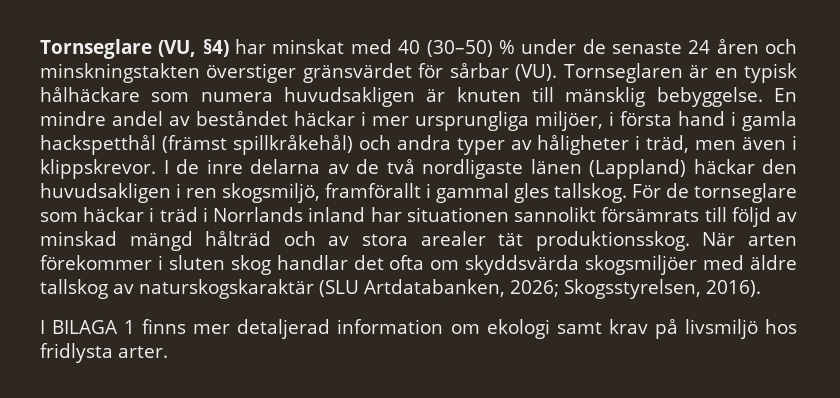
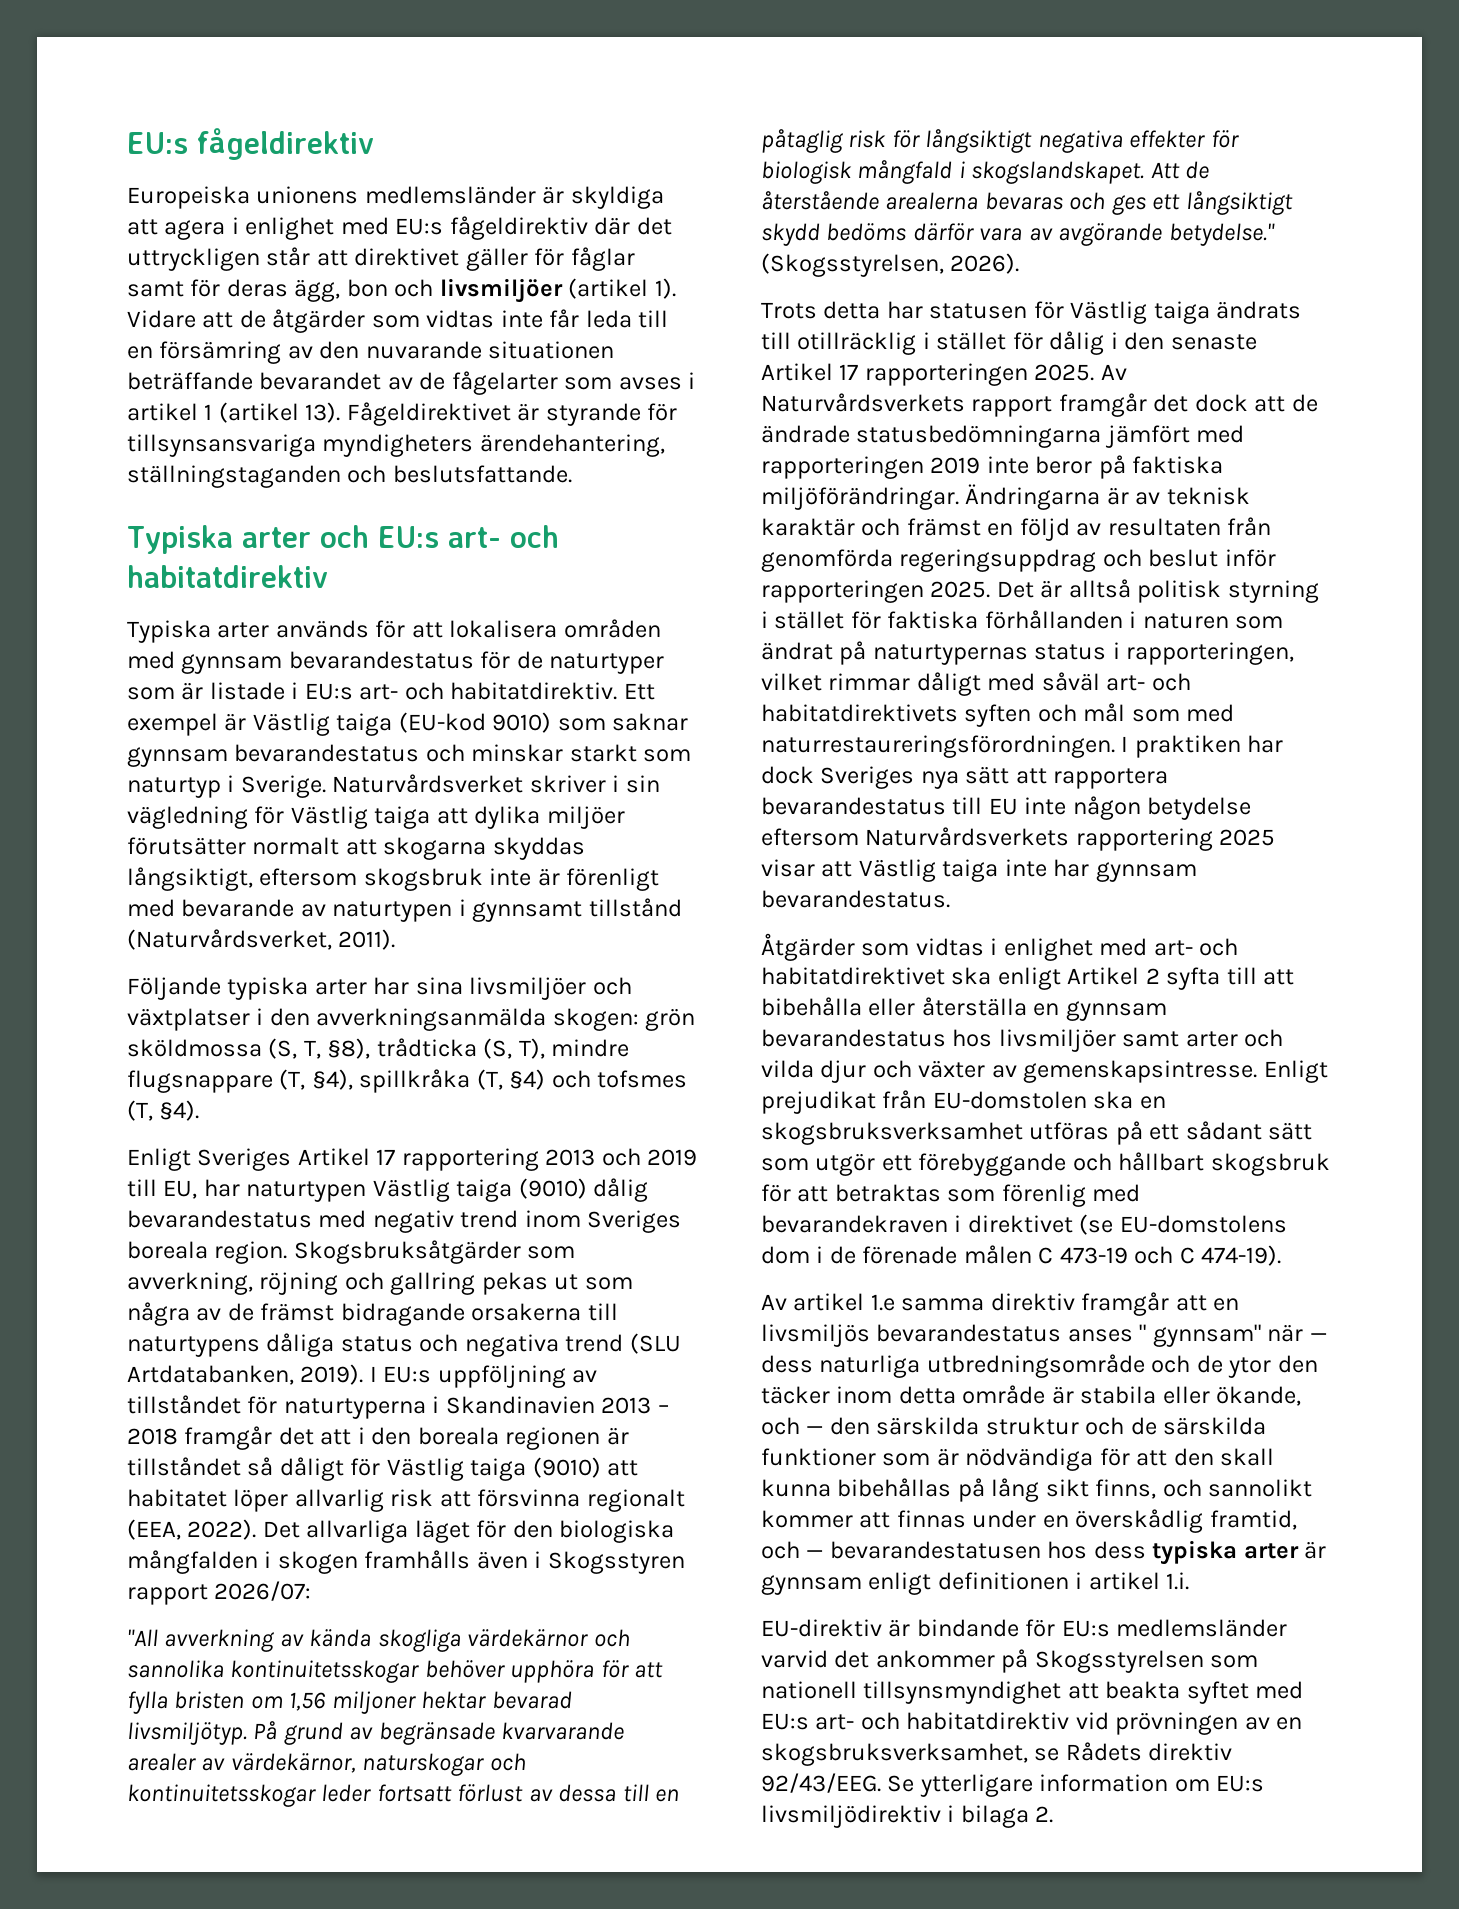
[40,39,798,59] [40,63,797,83] [40,87,798,107] [40,111,797,131] [40,135,797,155] [40,159,797,179] [40,183,797,203] [40,207,798,227] [40,231,798,251] [40,255,797,275] [40,279,761,299] [40,319,798,339] [40,343,168,363] Tornseglare (VU, §4) har minskat med 40 (30–50) % under de senaste 24 åren och minskningstakten överstiger gränsvärdet för sårbar (VU). Tornseglaren är en typisk hålhäckare som numera huvudsakligen är knuten till mänsklig bebyggelse. En mindre andel av beståndet häckar i mer ursprungliga miljöer, i första hand i gamla hackspetthål (främst spillkråkehål) och andra typer av håligheter i träd, men även i klippskrevor. I de inre delarna av de två nordligaste länen (Lappland) häckar den huvudsakligen i ren skogsmiljö, framförallt i gammal gles tallskog. För de tornseglare som häckar i träd i Norrlands inland har situationen sannolikt försämrats till följd av minskad mängd hålträd och av stora arealer tät produktionsskog. När arten förekommer i sluten skog handlar det ofta om skyddsvärda skogsmiljöer med äldre tallskog av naturskogskaraktär (SLU Artdatabanken, 2026; Skogsstyrelsen, 2016). // I BILAGA 1 finns mer detaljerad information om ekologi samt krav på livsmiljö hos fridlysta arter. -> [127,128,374,160] [127,186,664,209] [127,216,672,240] [127,247,635,271] [127,278,676,303] [127,309,669,333] [127,341,615,364] [127,371,696,395] [127,402,678,426] [127,434,665,457] [127,465,572,488] [127,525,559,554] [127,565,328,588] [127,619,661,643] [127,651,665,674] [127,682,655,700] [127,712,689,736] [127,744,692,767] [127,774,660,798] [127,806,625,829] [127,837,585,860] [127,867,660,891] [127,898,682,922] [127,929,396,950] [127,977,632,1000] [127,1008,696,1031] [127,1038,630,1059] [127,1069,688,1093] [127,1100,200,1121] [127,1148,698,1171] [127,1178,649,1202] [127,1210,682,1233] [127,1240,576,1264] [127,1272,633,1295] [127,1302,618,1326] [127,1333,681,1357] [127,1364,598,1388] [127,1395,669,1419] [127,1426,629,1450] [127,1457,639,1481] [127,1489,685,1512] [127,1519,675,1543] [127,1550,685,1574] [127,1581,312,1605] [127,1629,630,1652] [127,1660,664,1683] [127,1691,572,1714] [127,1721,625,1745] [127,1753,526,1776] [127,1784,680,1807] [761,129,1239,153] [761,160,1210,184] [761,191,1293,215] [761,223,1275,246] [761,253,1020,277] [761,301,1302,324] [761,331,1257,355] [761,363,1127,386] [761,393,1318,417] [761,425,1245,448] [761,455,1224,479] [761,484,1250,510] [761,517,1272,541] [761,549,1276,572] [761,579,1319,603] [761,610,1284,629] [761,641,1295,665] [761,672,1191,696] [761,703,1235,727] [761,735,1284,758] [761,766,1169,789] [761,796,1252,820] [761,827,1276,851] [761,859,1197,882] [761,890,950,908] [761,933,1239,961] [761,967,1295,990] [761,997,1167,1021] [761,1029,1284,1052] [761,1060,1328,1083] [761,1090,1166,1114] [761,1121,1313,1145] [761,1152,1330,1176] [761,1184,1141,1207] [761,1214,1287,1235] [761,1245,1282,1266] [761,1292,1240,1316] [761,1324,1327,1347] [761,1354,1318,1378] [761,1385,1302,1406] [761,1417,1267,1435] [761,1448,1275,1471] [761,1478,1313,1502] [761,1509,1297,1533] [761,1540,1327,1565] [761,1572,1190,1595] [761,1619,1288,1637] [761,1649,1259,1673] [761,1681,1304,1704] [761,1712,1303,1735] [761,1742,1233,1766] [761,1773,1265,1797] [761,1805,1054,1828] EU:s fågeldirektiv // Europeiska unionens medlemsländer är skyldiga att agera i enlighet med EU:s fågeldirektiv där det uttryckligen står att direktivet gäller för fåglar samt för deras ägg, bon och livsmiljöer (artikel 1). Vidare att de åtgärder som vidtas inte får leda till en försämring av den nuvarande situationen beträffande bevarandet av de fågelarter som avses i artikel 1 (artikel 13). Fågeldirektivet är styrande för tillsynsansvariga myndigheters ärendehantering, ställningstaganden och beslutsfattande. // Typiska arter och EU:s art- och habitatdirektiv // Typiska arter används för att lokalisera områden med gynnsam bevarandestatus för de naturtyper som är listade i EU:s art- och habitatdirektiv. Ett exempel är Västlig taiga (EU-kod 9010) som saknar gynnsam bevarandestatus och minskar starkt som naturtyp i Sverige. Naturvårdsverket skriver i sin vägledning för Västlig taiga att dylika miljöer förutsätter normalt att skogarna skyddas långsiktigt, eftersom skogsbruk inte är förenligt med bevarande av naturtypen i gynnsamt tillstånd (Naturvårdsverket, 2011). // Följande typiska arter har sina livsmiljöer och växtplatser i den avverkningsanmälda skogen: grön sköldmossa (S, T, §8), trådticka (S, T), mindre flugsnappare (T, §4), spillkråka (T, §4) och tofsmes (T, §4). // Enligt Sveriges Artikel 17 rapportering 2013 och 2019 till EU, har naturtypen Västlig taiga (9010) dålig bevarandestatus med negativ trend inom Sveriges boreala region. Skogsbruksåtgärder som avverkning, röjning och gallring pekas ut som några av de främst bidragande orsakerna till naturtypens dåliga status och negativa trend (SLU Artdatabanken, 2019). I EU:s uppföljning av tillståndet för naturtyperna i Skandinavien 2013 – 2018 framgår det att i den boreala regionen är tillståndet så dåligt för Västlig taiga (9010) att habitatet löper allvarlig risk att försvinna regionalt (EEA, 2022). Det allvarliga läget för den biologiska mångfalden i skogen framhålls även i Skogsstyren rapport 2026/07: // "All avverkning av kända skogliga värdekärnor och sannolika kontinuitetsskogar behöver upphöra för att fylla bristen om 1,56 miljoner hektar bevarad livsmiljötyp. På grund av begränsade kvarvarande arealer av värdekärnor, naturskogar och kontinuitetsskogar leder fortsatt förlust av dessa till en påtaglig risk för långsiktigt negativa effekter för biologisk mångfald i skogslandskapet. Att de återstående arealerna bevaras och ges ett långsiktigt skydd bedöms därför vara av avgörande betydelse." (Skogsstyrelsen, 2026). // Trots detta har statusen för Västlig taiga ändrats till otillräcklig i stället för dålig i den senaste Artikel 17 rapporteringen 2025. Av Naturvårdsverkets rapport framgår det dock att de ändrade statusbedömningarna jämfört med rapporteringen 2019 inte beror på faktiska miljöförändringar. Ändringarna är av teknisk karaktär och främst en följd av resultaten från genomförda regeringsuppdrag och beslut inför rapporteringen 2025. Det är alltså politisk styrning i stället för faktiska förhållanden i naturen som ändrat på naturtypernas status i rapporteringen, vilket rimmar dåligt med såväl art- och habitatdirektivets syften och mål som med naturrestaureringsförordningen. I praktiken har dock Sveriges nya sätt att rapportera bevarandestatus till EU inte någon betydelse eftersom Naturvårdsverkets rapportering 2025 visar att Västlig taiga inte har gynnsam bevarandestatus. // Åtgärder som vidtas i enlighet med art- och habitatdirektivet ska enligt Artikel 2 syfta till att bibehålla eller återställa en gynnsam bevarandestatus hos livsmiljöer samt arter och vilda djur och växter av gemenskapsintresse. Enligt prejudikat från EU-domstolen ska en skogsbruksverksamhet utföras på ett sådant sätt som utgör ett förebyggande och hållbart skogsbruk för att betraktas som förenlig med bevarandekraven i direktivet (se EU-domstolens dom i de förenade målen C 473-19 och C 474-19). // Av artikel 1.e samma direktiv framgår att en livsmiljös bevarandestatus anses " gynnsam" när — dess naturliga utbredningsområde och de ytor den täcker inom detta område är stabila eller ökande, och — den särskilda struktur och de särskilda funktioner som är nödvändiga för att den skall kunna bibehållas på lång sikt finns, och sannolikt kommer att finnas under en överskådlig framtid, och — bevarandestatusen hos dess typiska arter är gynnsam enligt definitionen i artikel 1.i. // EU-direktiv är bindande för EU:s medlemsländer varvid det ankommer på Skogsstyrelsen som nationell tillsynsmyndighet att beakta syftet med EU:s art- och habitatdirektiv vid prövningen av en skogsbruksverksamhet, se Rådets direktiv 92/43/EEG. Se ytterligare information om EU:s livsmiljödirektiv i bilaga 2.

